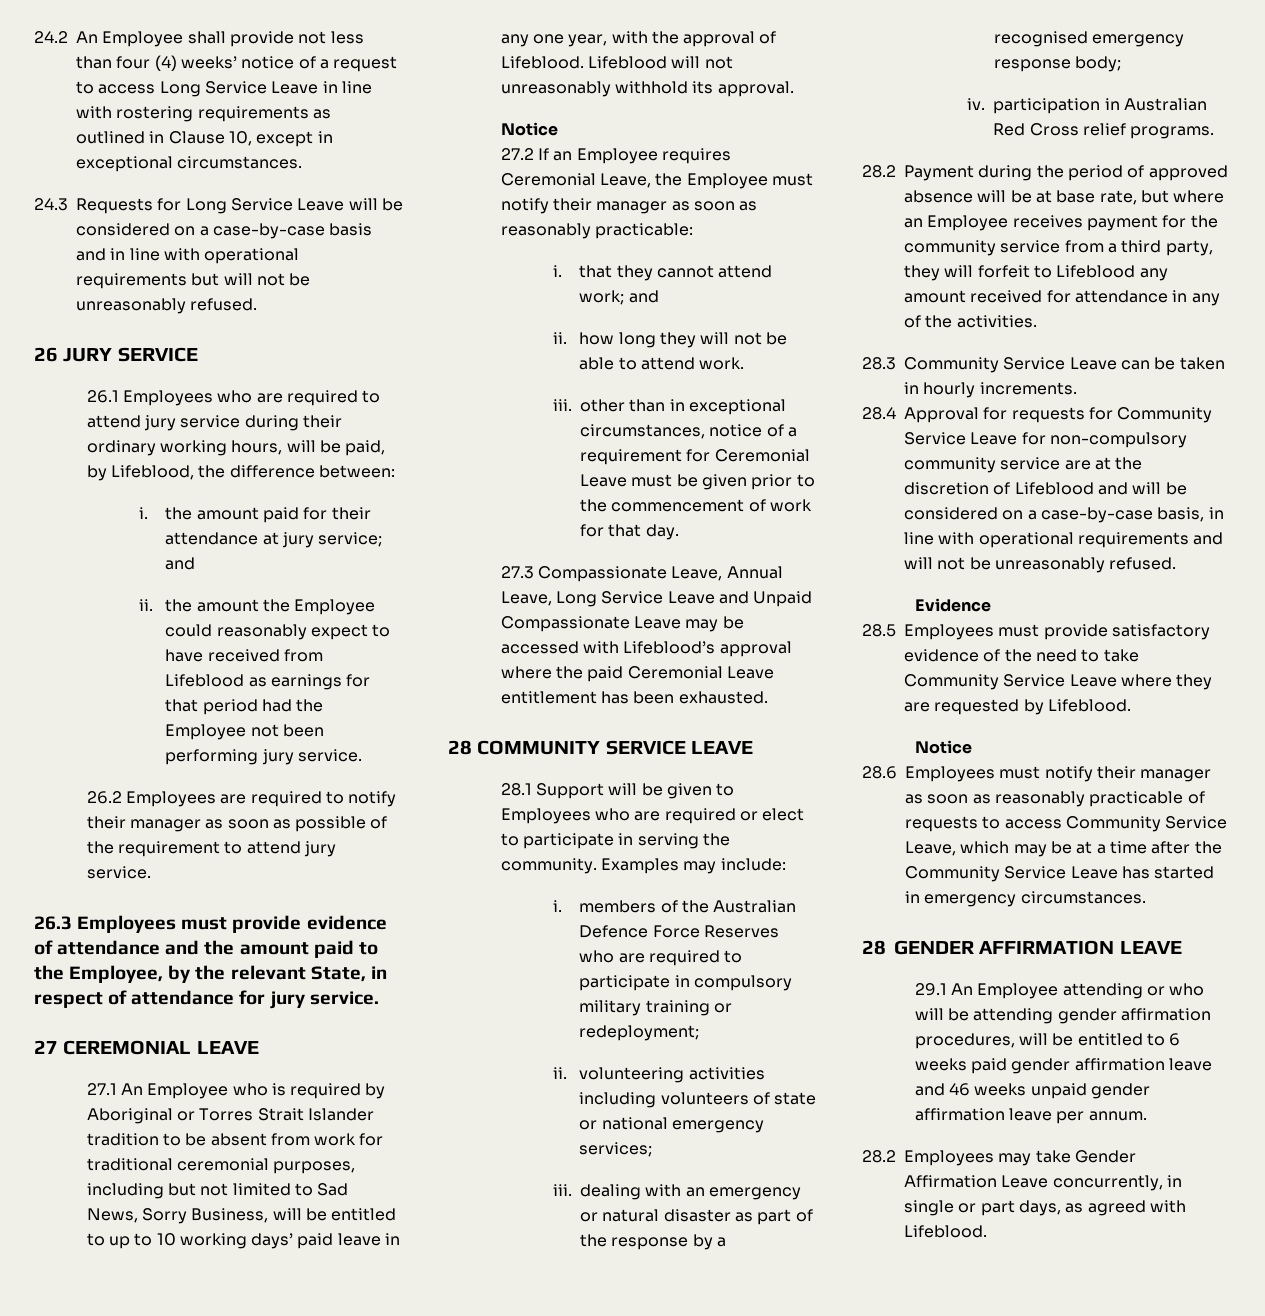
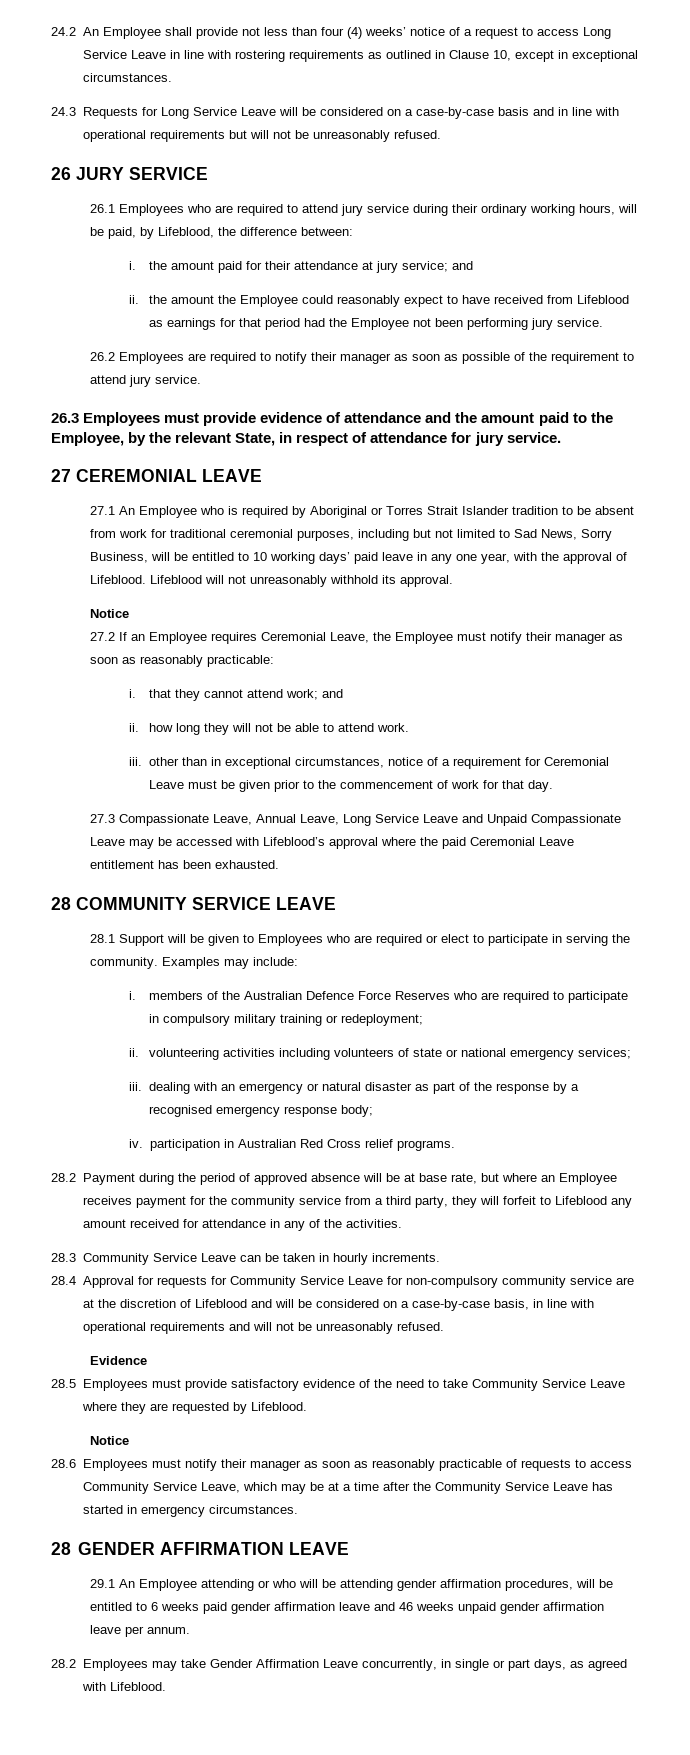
[108,1233,153,1249] up to -> (250, 556) none

